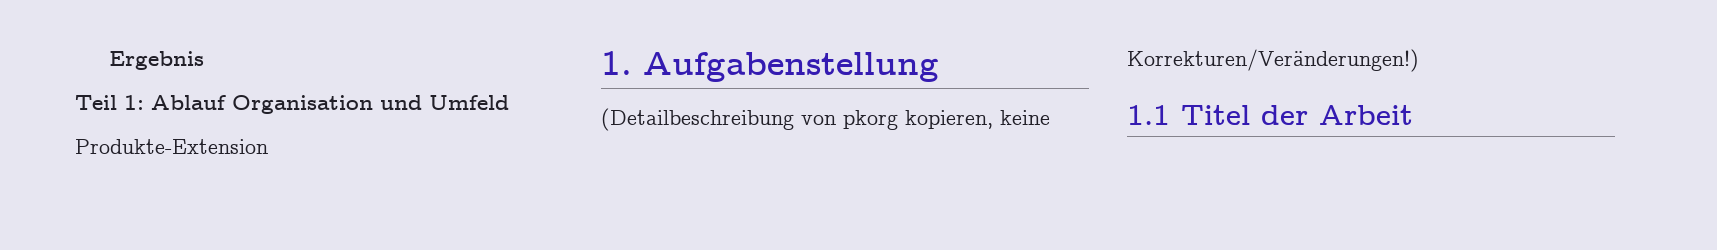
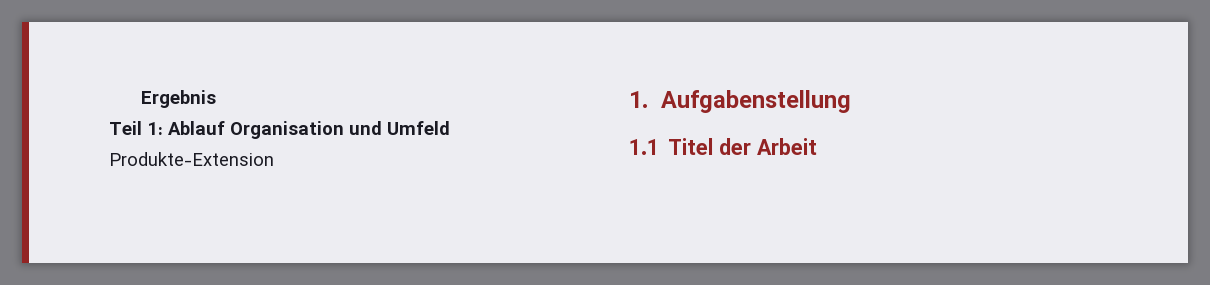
[601,108,1050,131] [1127,49,1419,72] // (Detailbeschreibung von pkorg kopieren, keine Korrekturen/Veränderungen!) -> (852, 101) none

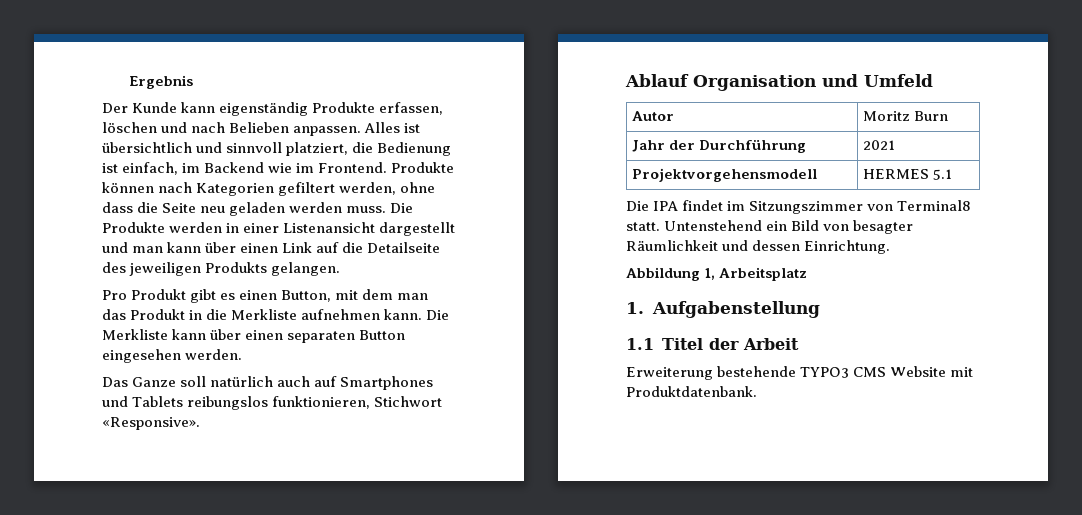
[109,121,450,139] [109,152,274,166] Teil 1: Ablauf Organisation und Umfeld // Produkte-Extension -> [102,102,444,116] [102,122,421,136] [102,142,452,156] [102,162,455,175] [102,182,436,196] [102,202,414,216] [102,222,456,236] [102,242,441,253] [102,262,341,276] [102,289,429,303] [102,309,450,320] [102,329,406,343] [102,349,243,363] [102,376,434,390] [102,396,443,410] [102,417,200,430] [625,74,933,91] [632,111,675,121] [863,111,949,121] [632,140,807,153] [863,140,896,150] [632,168,818,182] [863,169,953,180] [626,200,972,214] [626,220,914,234] [626,240,891,254] [626,267,808,281] Der Kunde kann eigenständig Produkte erfassen, löschen und nach Belieben anpassen. Alles ist übersichtlich und sinnvoll platziert, die Bedienung ist einfach, im Backend wie im Frontend. Produkte können nach Kategorien gefiltert werden, ohne dass die Seite neu geladen werden muss. Die Produkte werden in einer Listenansicht dargestellt und man kann über einen Link auf die Detailseite des jeweiligen Produkts gelangen. // Pro Produkt gibt es einen Button, mit dem man das Produkt in die Merkliste aufnehmen kann. Die Merkliste kann über einen separaten Button eingesehen werden. // Das Ganze soll natürlich auch auf Smartphones und Tablets reibungslos funktionieren, Stichwort «Responsive». // Ablauf Organisation und Umfeld // Autor | Moritz Burn // Jahr der Durchführung | 2021 // Projektvorgehensmodell | HERMES 5.1 // Die IPA findet im Sitzungszimmer von Terminal8 statt. Untenstehend ein Bild von besagter Räumlichkeit und dessen Einrichtung. // Abbildung 1, Arbeitsplatz
(817, 146) none -> [626,366,974,380] [626,386,757,397] // Erweiterung bestehende TYPO3 CMS Website mit Produktdatenbank.

